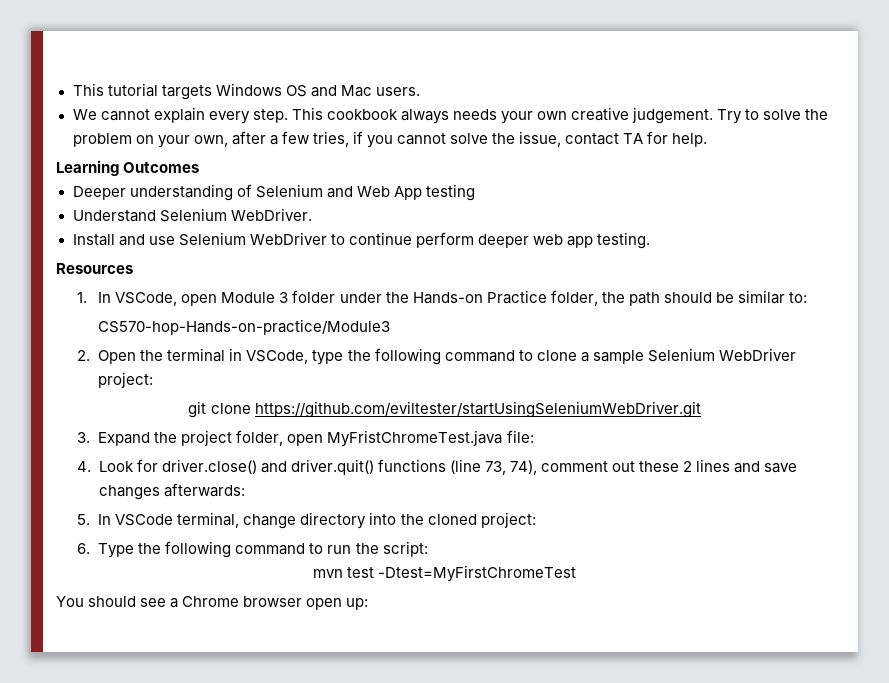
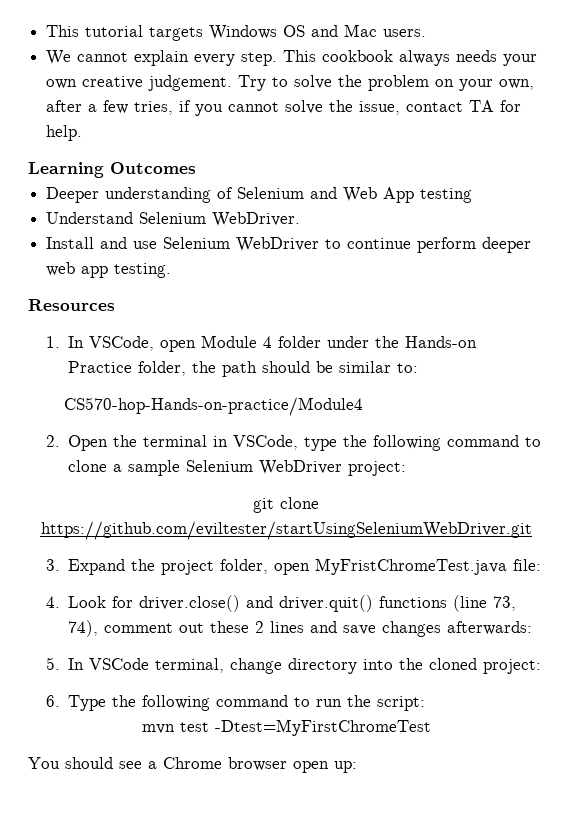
[279,292,289,303] 3 -> [263,336,273,348] 4
[98,319,391,335] CS570-hop-Hands-on-practice/Module3 -> [64,397,364,416] CS570-hop-Hands-on-practice/Module4

